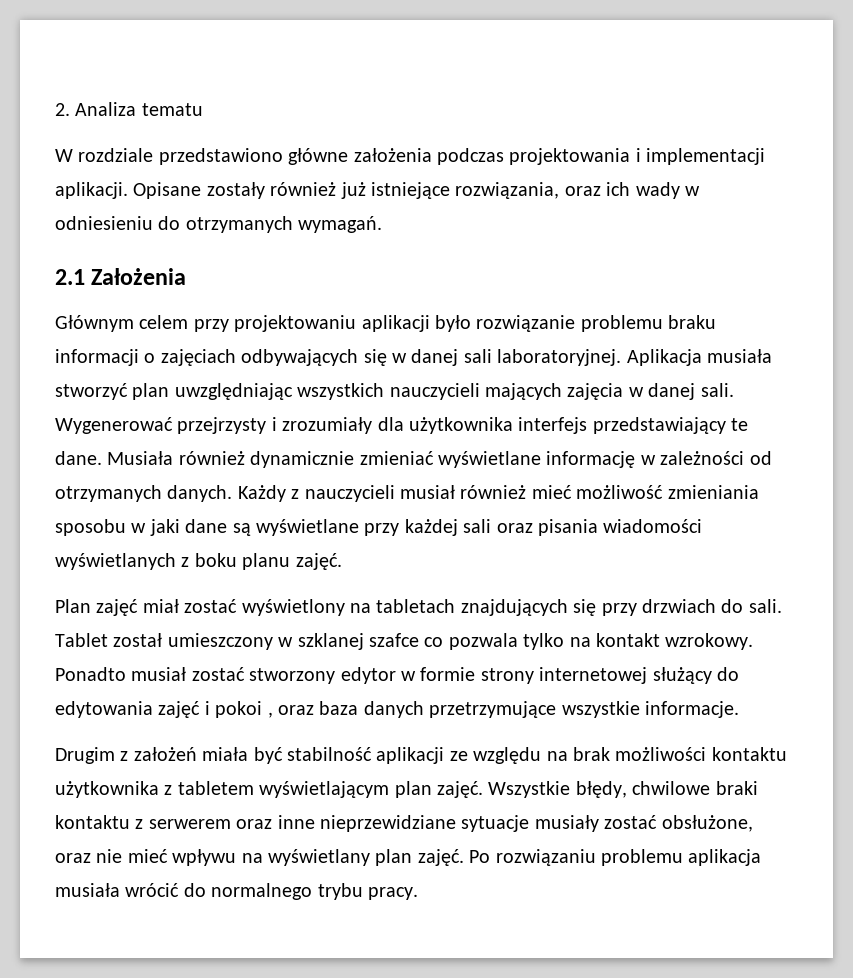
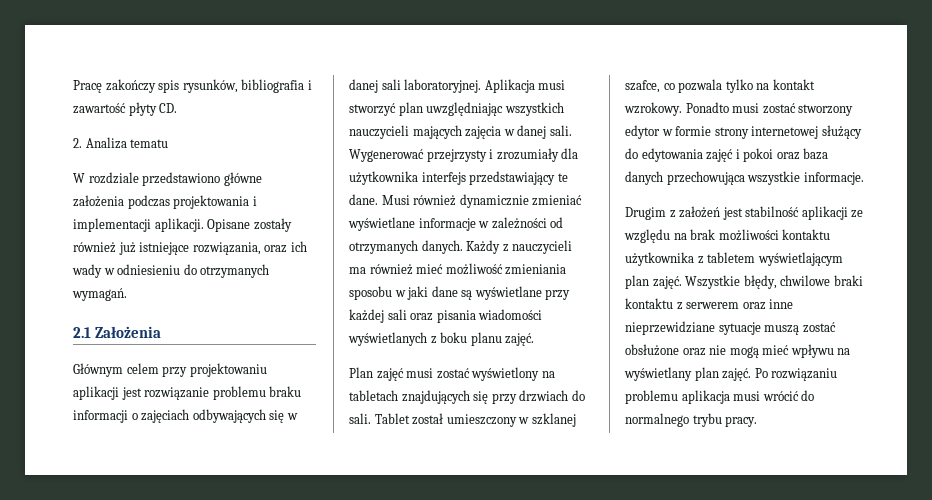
(55, 109) none -> [73,79,312,93] [73,102,178,116] Pracę zakończy spis rysunków, bibliografia i zawartość płyty CD. //
[435,315,471,332] było -> [121,387,142,400] jest
[706,349,772,363] musiała -> [538,80,566,90] musi
[107,451,174,465] Musiała -> [381,195,410,205] Musi
[546,451,636,468] informację -> [418,218,476,231] informacje
[400,485,455,499] musiał -> [349,267,366,274] ma
[142,599,179,613] miał -> [406,368,434,378] musi
[369,633,419,647] szafce -> [625,80,660,93] szafce,
[131,667,187,681] musiał -> [732,103,760,113] musi
[267,712,273,718] , -> (774, 155) none
[429,701,557,718] przetrzymujące -> [666,171,745,185] przechowująca
[202,747,283,764] miała być -> [722,207,743,220] jest
[534,815,753,832] musiały zostać obsłużone, -> [764,322,836,335] [625,344,679,356] muszą zostać obsłużone
(123, 856) none -> [729,346,759,358] mogą
[55,883,120,897] musiała -> [733,391,761,401] musi

